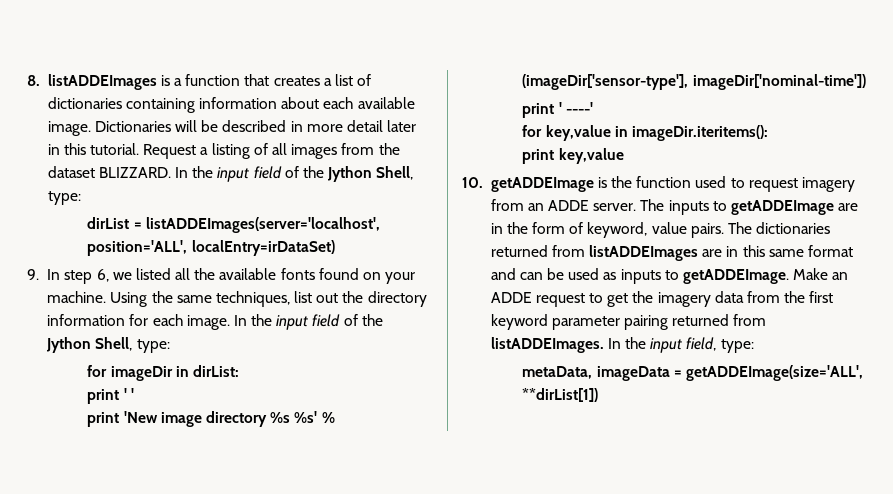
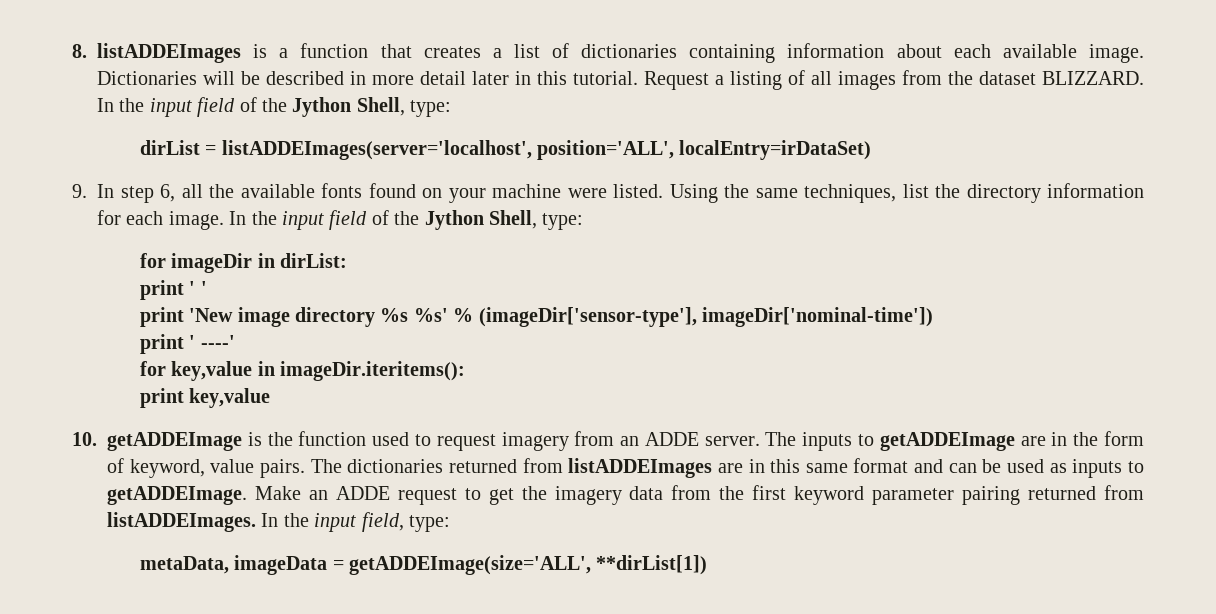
[112,268,171,280] we listed -> (175, 193) none
[47,291,107,303] machine. -> [492,184,663,198] machine were listed.
[316,293,339,303] out -> (929, 191) none

